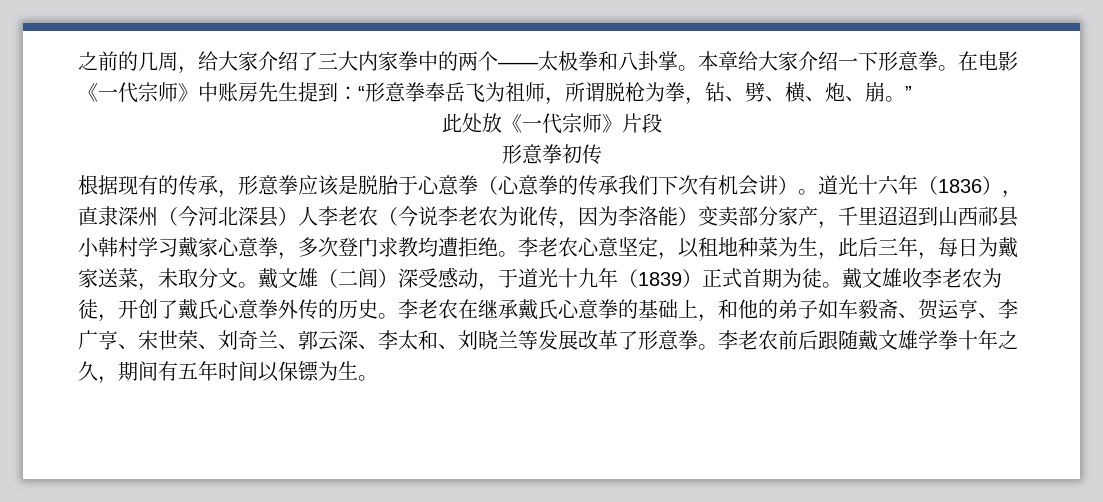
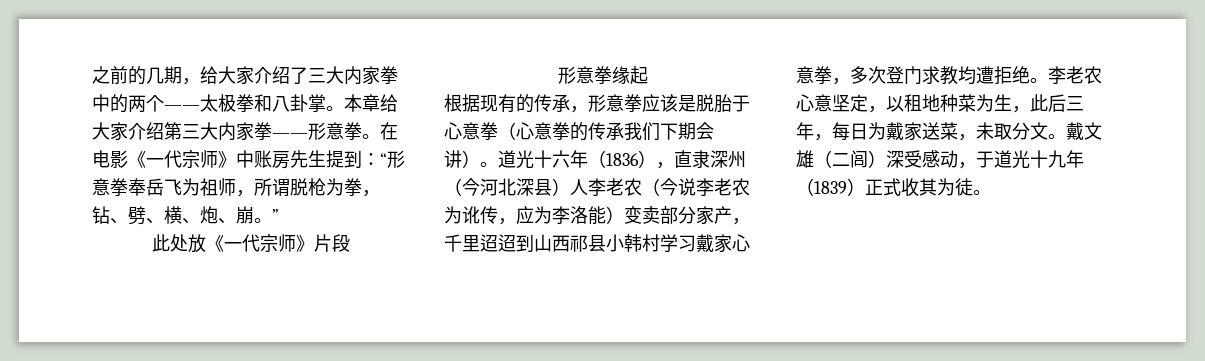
[158,52,178,71] 周 -> [164,66,182,84] 期
[838,51,878,71] 一下 -> [164,122,308,141] 第三大内家拳——
[561,144,602,164] 初传 -> [611,66,648,84] 缘起
[678,175,738,195] 次有机 -> [678,122,696,140] 期
[578,207,598,226] 因 -> [516,206,534,224] 应
[742,268,1002,289] [78,299,1018,322] [78,330,1018,351] [78,361,358,384] 首期为徒。戴文雄收李老农为徒，开创了戴氏心意拳外传的历史。李老农在继承戴氏心意拳的基础上，和他的弟子如车毅斋、贺运亨、李广亨、宋世荣、刘奇兰、郭云深、李太和、刘晓兰等发展改革了形意拳。李老农前后跟随戴文雄学拳十年之久，期间有五年时间以保镖为生 -> [901,178,973,197] 收其为徒

